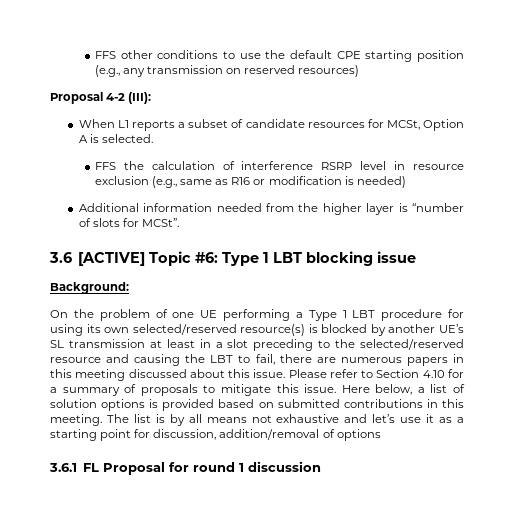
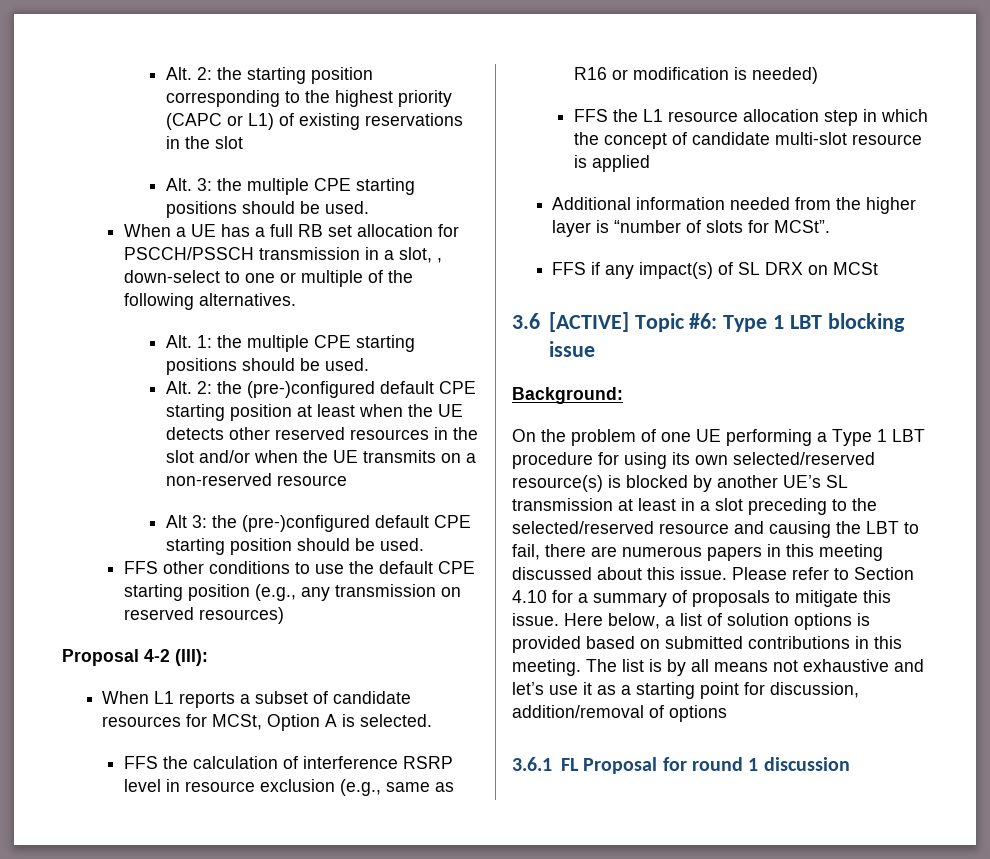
(94, 55) none -> [165,67,373,84] [165,90,452,107] [165,113,463,130] [165,136,243,149] [165,178,415,195] [165,201,369,218] [123,224,459,237] [123,247,442,263] [123,270,413,287] [123,293,296,310] [165,335,415,352] [165,358,369,375] [165,381,476,398] [165,404,463,421] [165,427,478,440] [165,450,476,463] [165,473,347,486] [165,515,471,532] [165,538,424,555] Alt. 2: the starting position corresponding to the highest priority (CAPC or L1) of existing reservations in the slot // Alt. 3: the multiple CPE starting positions should be used. // When a UE has a full RB set allocation for PSCCH/PSSCH transmission in a slot, , down-select to one or multiple of the following alternatives. // Alt. 1: the multiple CPE starting positions should be used. // Alt. 2: the (pre-)configured default CPE starting position at least when the UE detects other reserved resources in the slot and/or when the UE transmits on a non-reserved resource // Alt 3: the (pre-)configured default CPE starting position should be used. //
(406, 182) none -> [573,109,928,126] [573,132,922,149] [573,155,650,172] // FFS the L1 resource allocation step in which the concept of candidate multi-slot resource is applied
(180, 222) none -> [552,262,879,279] // FFS if any impact(s) of SL DRX on MCSt

